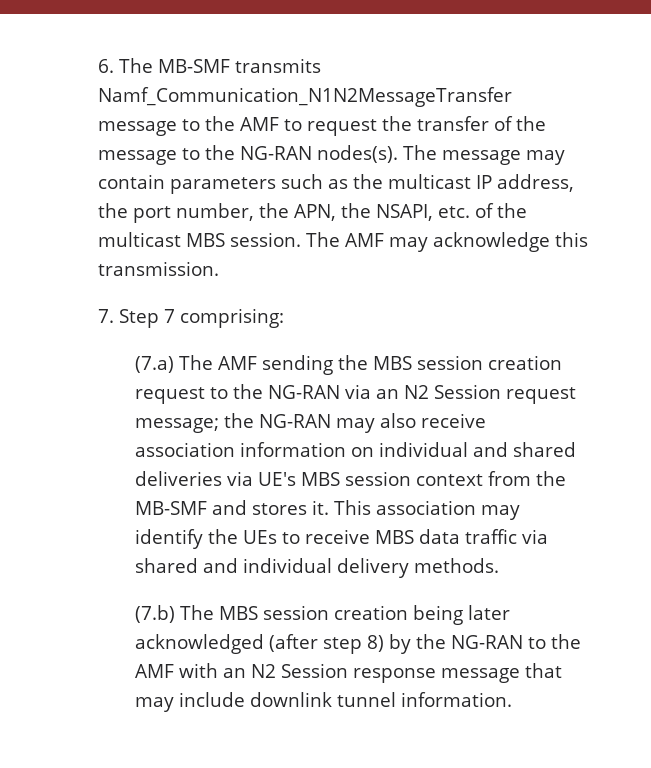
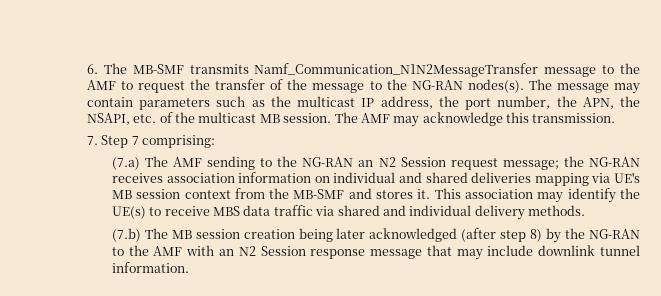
[185,233,225,247] MBS -> [259,114,280,123] MB
[337,355,562,370] [134,384,371,404] the MBS session creation request to the NG-RAN via -> [260,156,354,167] to the NG-RAN
[335,413,486,433] may also receive -> [111,173,163,183] receives
(222, 478) none -> [534,173,589,186] mapping
[300,472,340,486] MBS -> [111,190,132,199] MB
[242,530,277,544] UEs -> [111,206,146,219] UE(s)
[218,606,258,620] MBS -> [171,230,192,239] MB

